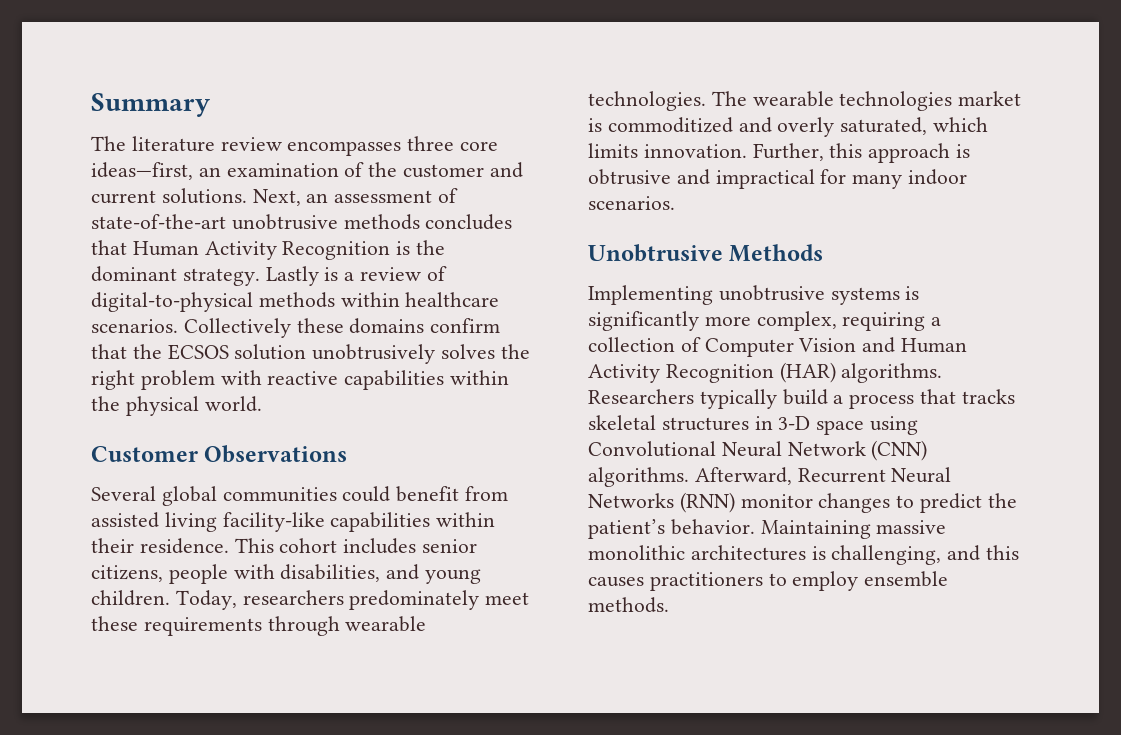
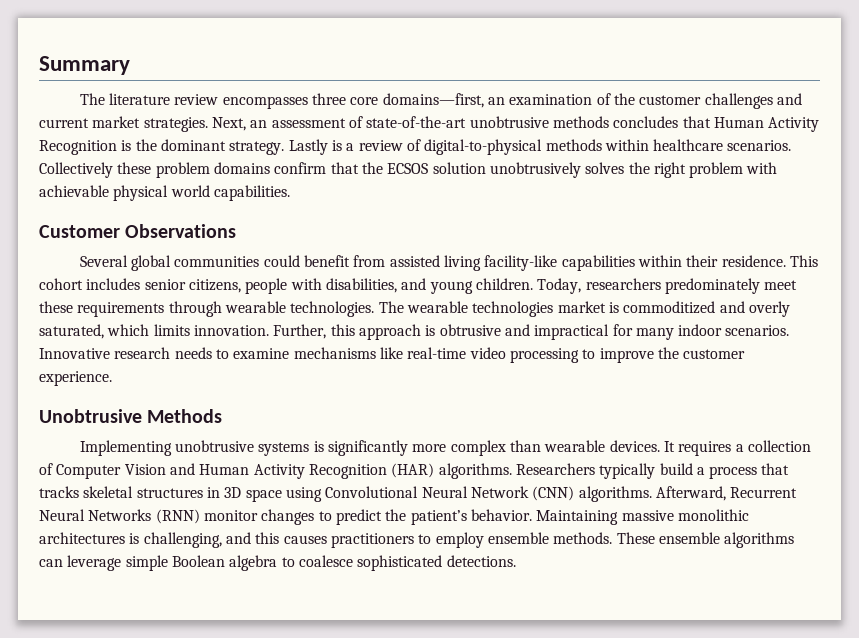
[91,162,193,180] ideas—first, -> [382,93,484,108] domains—first,
(485, 171) none -> [704,93,773,109] challenges
[161,188,247,204] solutions. -> [92,116,208,132] market strategies.
(344, 325) none -> [155,162,210,178] problem
[267,370,510,390] [91,396,262,416] reactive capabilities within the physical world. -> [39,185,290,201] achievable physical world capabilities.
(675, 203) none -> [39,347,746,363] [39,371,112,386] Innovative research needs to examine mechanisms like real-time video processing to improve the customer experience.
[756,311,926,331] complex, requiring -> [450,440,732,456] complex than wearable devices. It requires
[778,416,811,430] 3-D -> [224,487,242,498] 3D
(669, 605) none -> [616,532,795,548] [39,555,516,571] These ensemble algorithms can leverage simple Boolean algebra to coalesce sophisticated detections.

